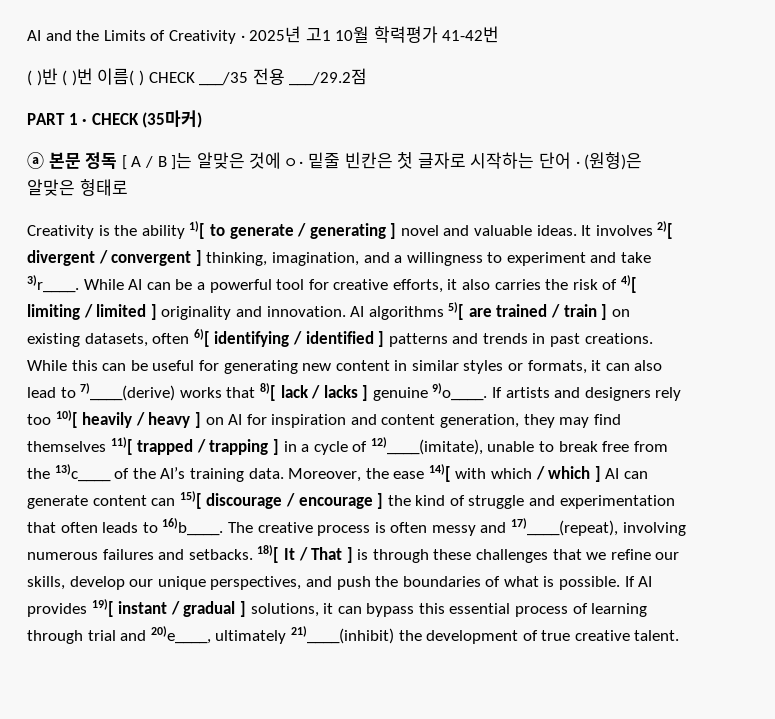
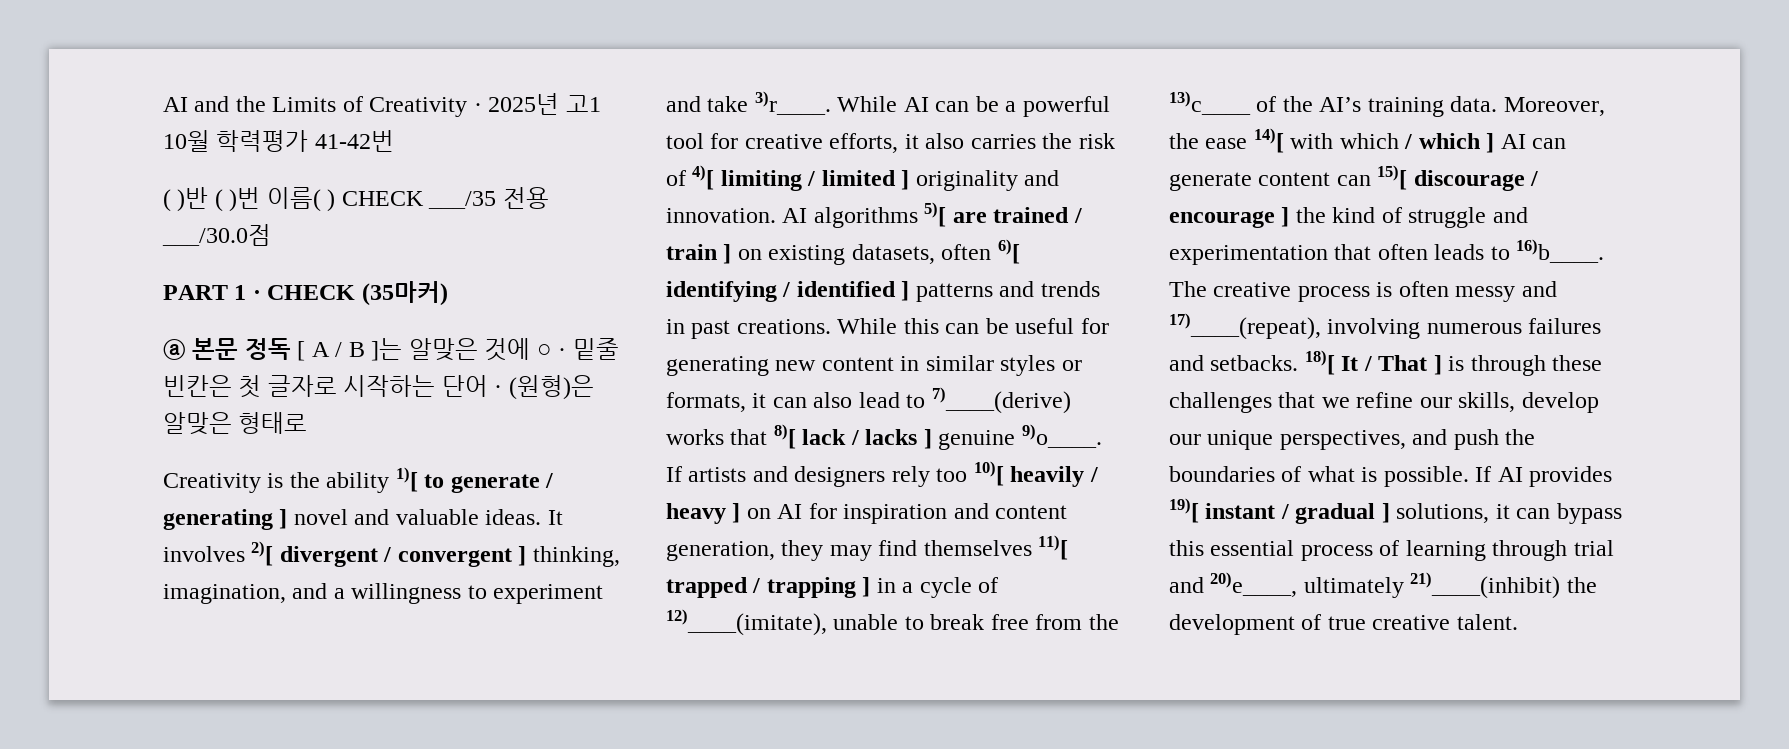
[289,68,368,86] ___/29.2점 -> [162,224,271,246] ___/30.0점

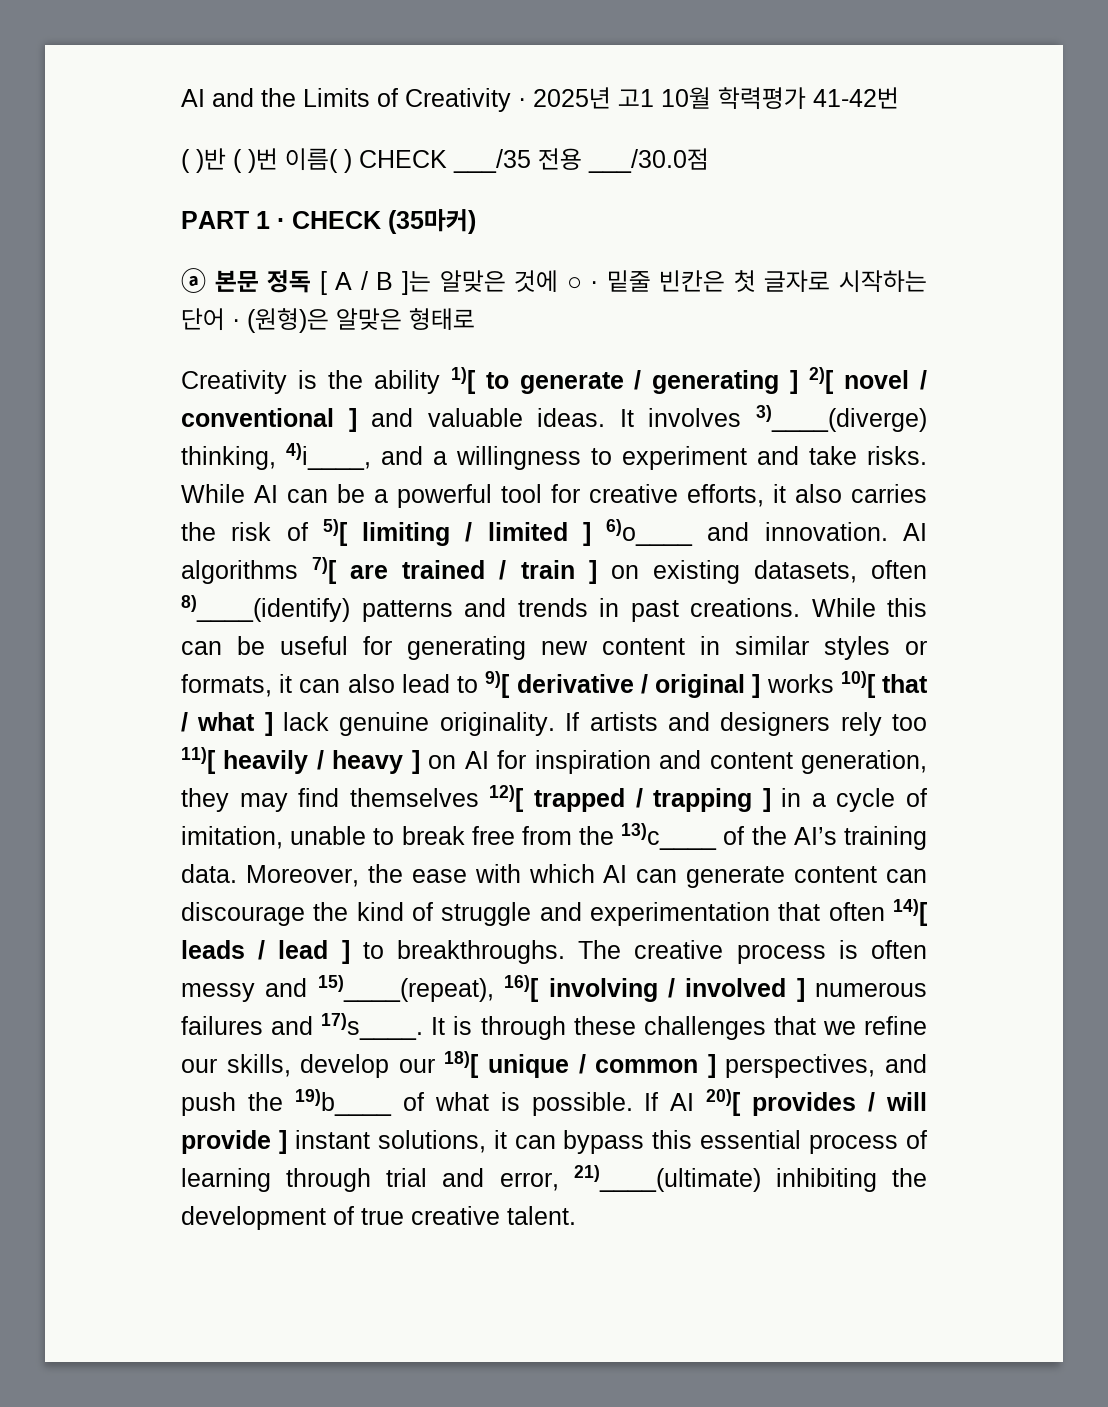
[293,509,348,525] novel -> [809,367,927,394] [181,408,357,432] 2)[ novel / conventional ]
[251,541,620,567] [163,584,286,604] 2)[ divergent / convergent ] thinking, imagination, -> [756,405,927,432] [181,443,371,470] 3)____(diverge) thinking, 4)i____,
[754,91,831,115] 3)r____. -> [867,446,927,465] risks.
[692,165,715,190] 4)[ -> [322,519,348,546] 5)[
[915,170,1018,191] originality -> [606,519,694,546] 6)o____
[924,202,947,227] 5)[ -> [312,557,338,584] 7)[
[997,239,1020,264] [666,281,910,302] 6)[ identifying / identified ] -> [181,595,350,622] 8)____(identify)
[931,387,1071,414] [666,424,1102,450] 7)____(derive) works that 8)[ lack / lacks ] genuine 9)o____. -> [485,671,929,698] [181,712,555,736] 9)[ derivative / original ] works 10)[ that / what ] lack genuine originality.
[973,461,1004,486] 10)[ -> [181,747,216,774] 11)[
[1038,535,1069,560] 11)[ -> [489,785,525,812] 12)[
[666,609,827,636] 12)____(imitate), -> [181,826,283,849] imitation,
[1253,128,1284,153] 14)[ -> (467, 876) none
[1404,133,1495,153] / which ] -> (595, 873) none
[1377,165,1539,191] [1169,207,1290,228] 15)[ discourage / encourage ] -> [181,902,305,926] discourage
[1434,239,1605,263] leads to 16)b____. -> [893,899,929,926] [181,940,565,964] 14)[ leads / lead ] to breakthroughs.
[1169,313,1602,340] [1169,350,1442,375] 17)____(repeat), involving numerous failures and setbacks. 18)[ It / That ] -> [317,975,927,1002] [181,1013,446,1040] 15)____(repeat), 16)[ involving / involved ] numerous failures and 17)s____. It
[1207,430,1274,450] unique -> [444,1051,716,1078] 18)[ unique / common ]
[1169,466,1275,482] boundaries -> [294,1089,392,1116] 19)b____
[1529,466,1613,487] [1169,498,1390,524] provides 19)[ instant / gradual ] -> [706,1089,927,1116] [181,1130,370,1154] 20)[ provides / will provide ] instant
[1210,572,1561,599] 20)e____, ultimately 21)____(inhibit) -> [499,1165,877,1192] error, 21)____(ultimate) inhibiting

